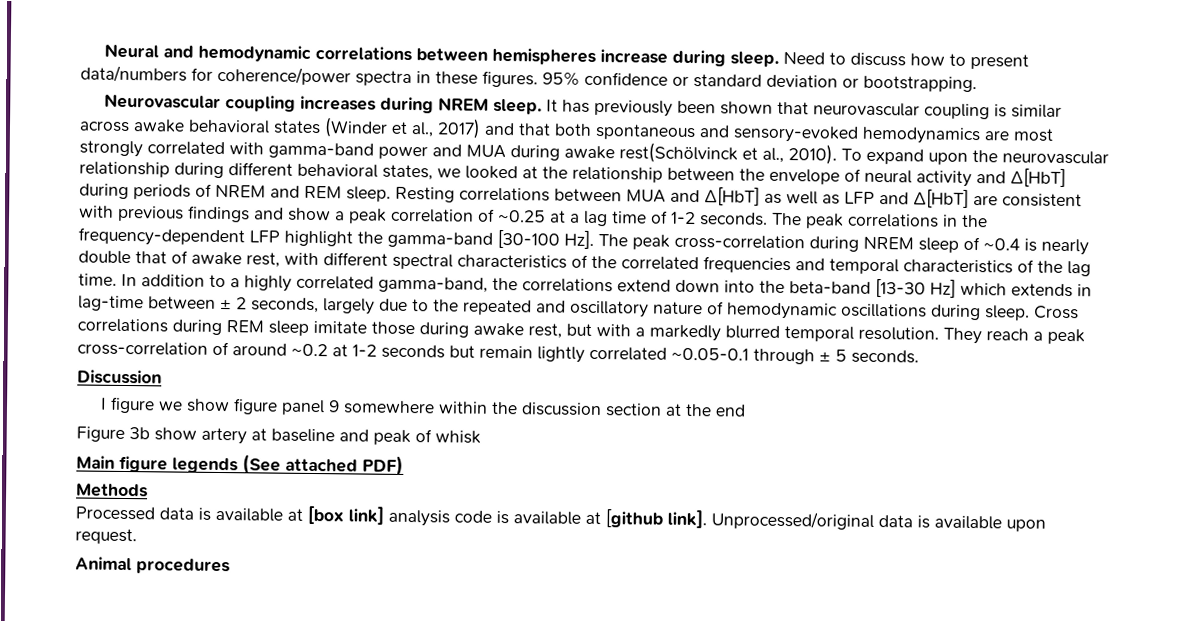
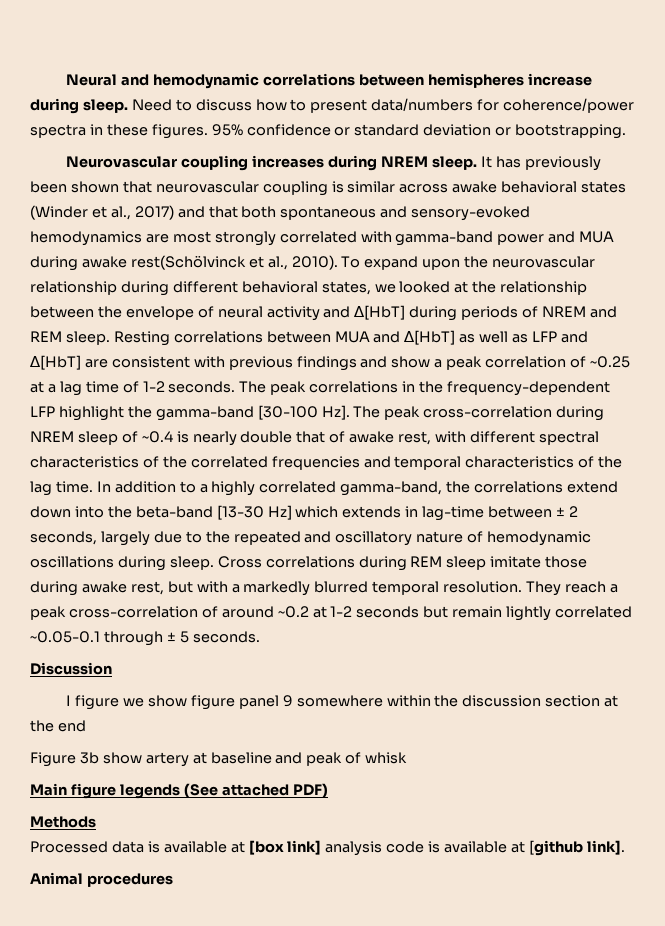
[1010,168,1066,187] Δ[HbT] -> [353,305,406,320] ∆[HbT]
[704,187,760,206] Δ[HbT] -> [403,330,456,345] ∆[HbT]
[913,189,969,208] Δ[HbT] -> [29,355,81,370] ∆[HbT]
[711,511,1046,532] [75,528,137,545] Unprocessed/original data is available upon request. -> (625, 847) none

